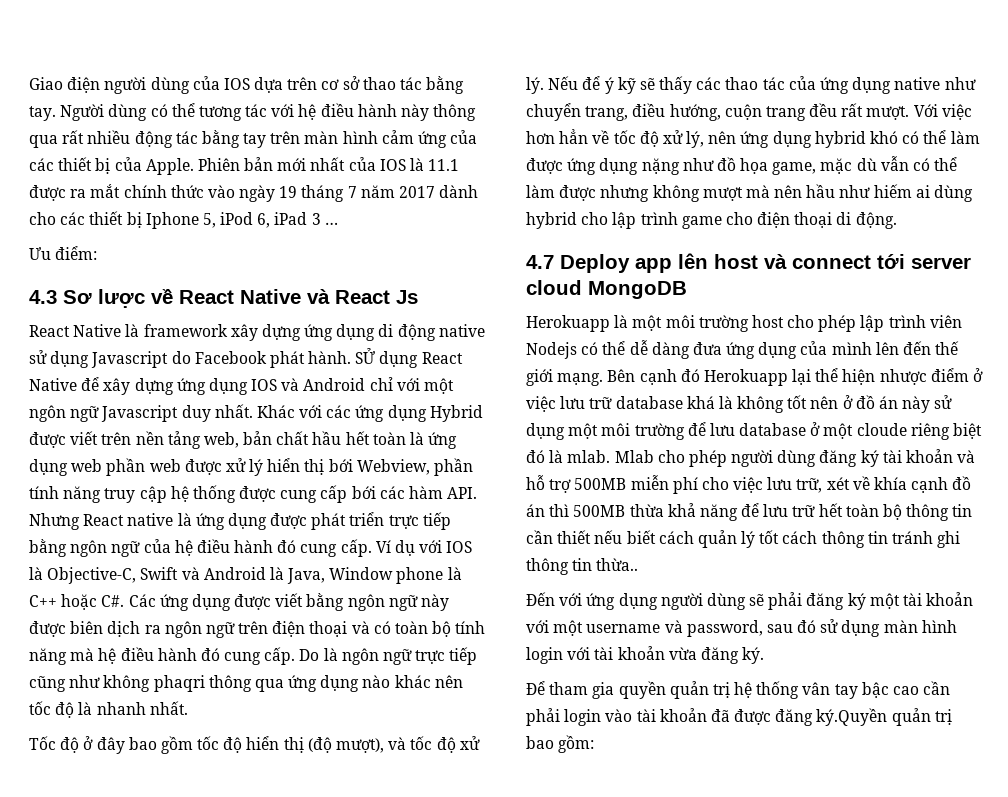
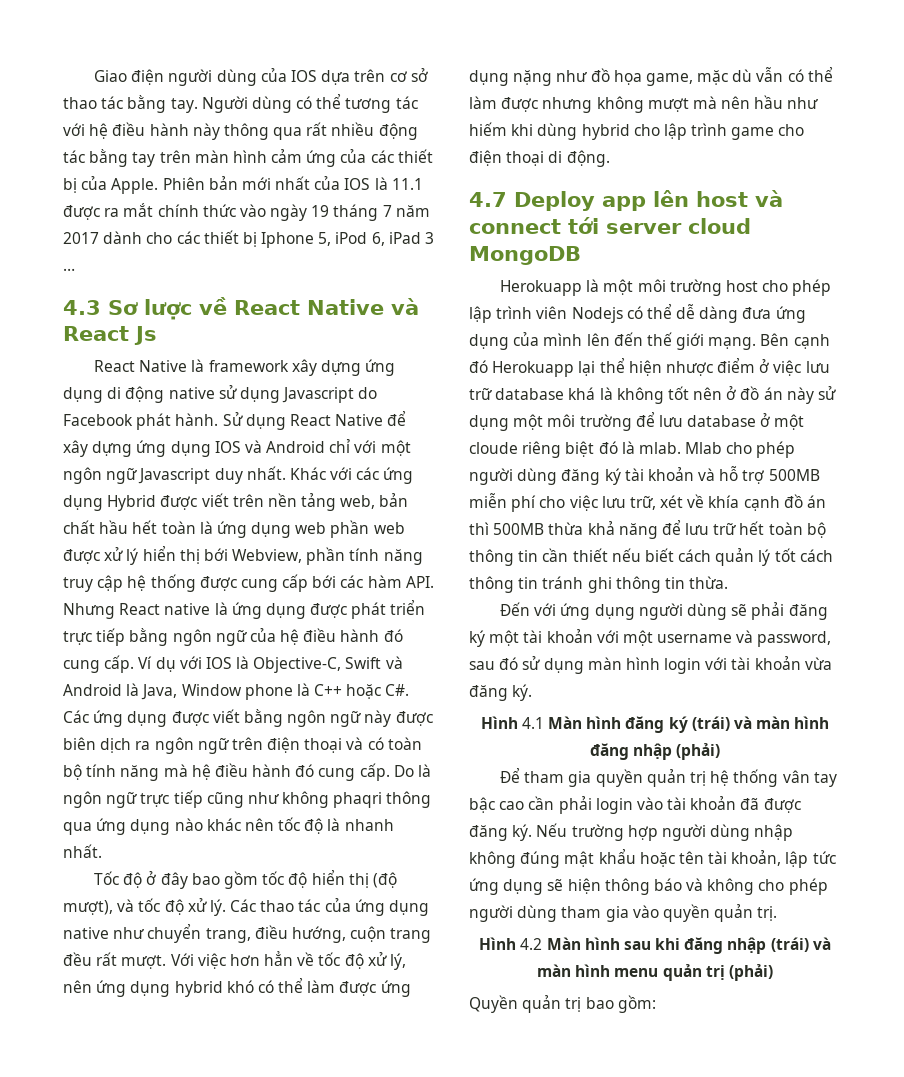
[29,246,98,260] // Ưu điểm: -> (75, 269) none
[355,348,376,364] SỬ -> [222,412,243,426] Sử
[548,76,722,94] Nếu để ý kỹ sẽ thấy các -> [230,899,257,912] Các
[915,185,930,198] ai -> [511,124,534,136] khi
[596,558,639,571] thừa.. -> [689,576,729,589] thừa.
(765, 655) none -> [480,716,830,733] [589,743,721,760] // Hình 4.1 Màn hình đăng ký (trái) và màn hình đăng nhập (phải)
[816,708,888,726] ký.Quyền -> [512,823,794,841] [469,849,836,868] [469,878,828,895] [469,904,778,922] [479,937,831,954] [537,964,773,981] [469,995,518,1013] ký. Nếu trường hợp người dùng nhập không đúng mật khẩu hoặc tên tài khoản, lập tức ứng dụng sẽ hiện thông báo và không cho phép người dùng tham gia vào quyền quản trị. // Hình 4.2 Màn hình sau khi đăng nhập (trái) và màn hình menu quản trị (phải) // Quyền

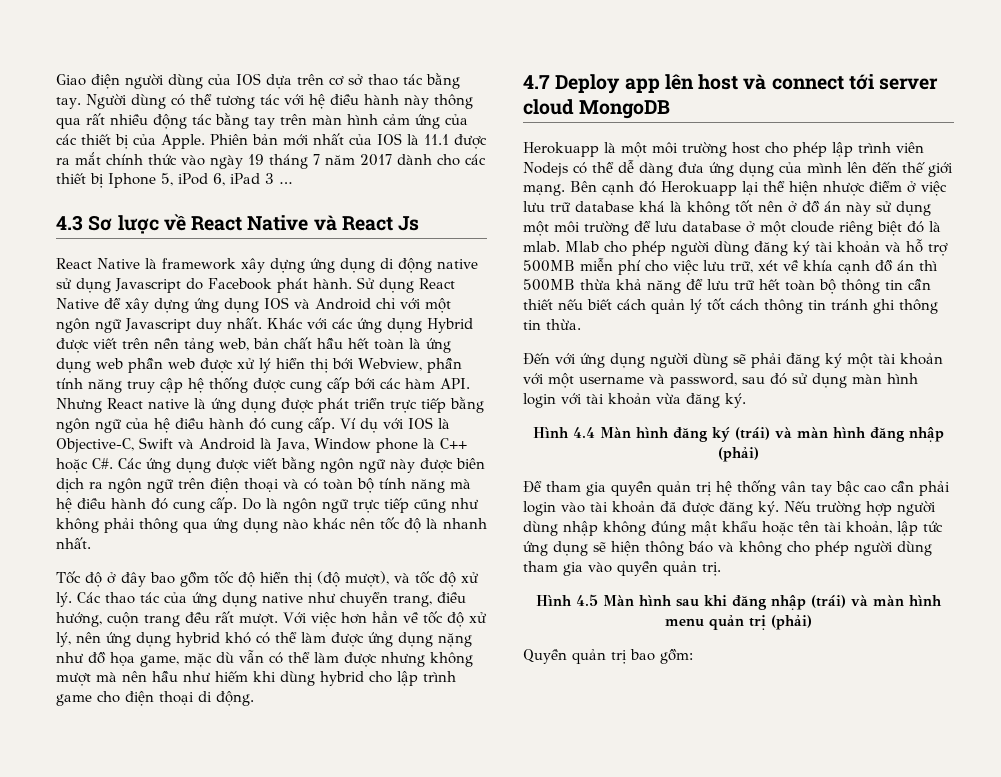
[333,792,383,808] phaqri -> [104,518,135,533] phải
[521,717,544,729] 4.1 -> [573,427,595,438] 4.4
[520,938,543,950] 4.2 -> [576,594,598,606] 4.5

